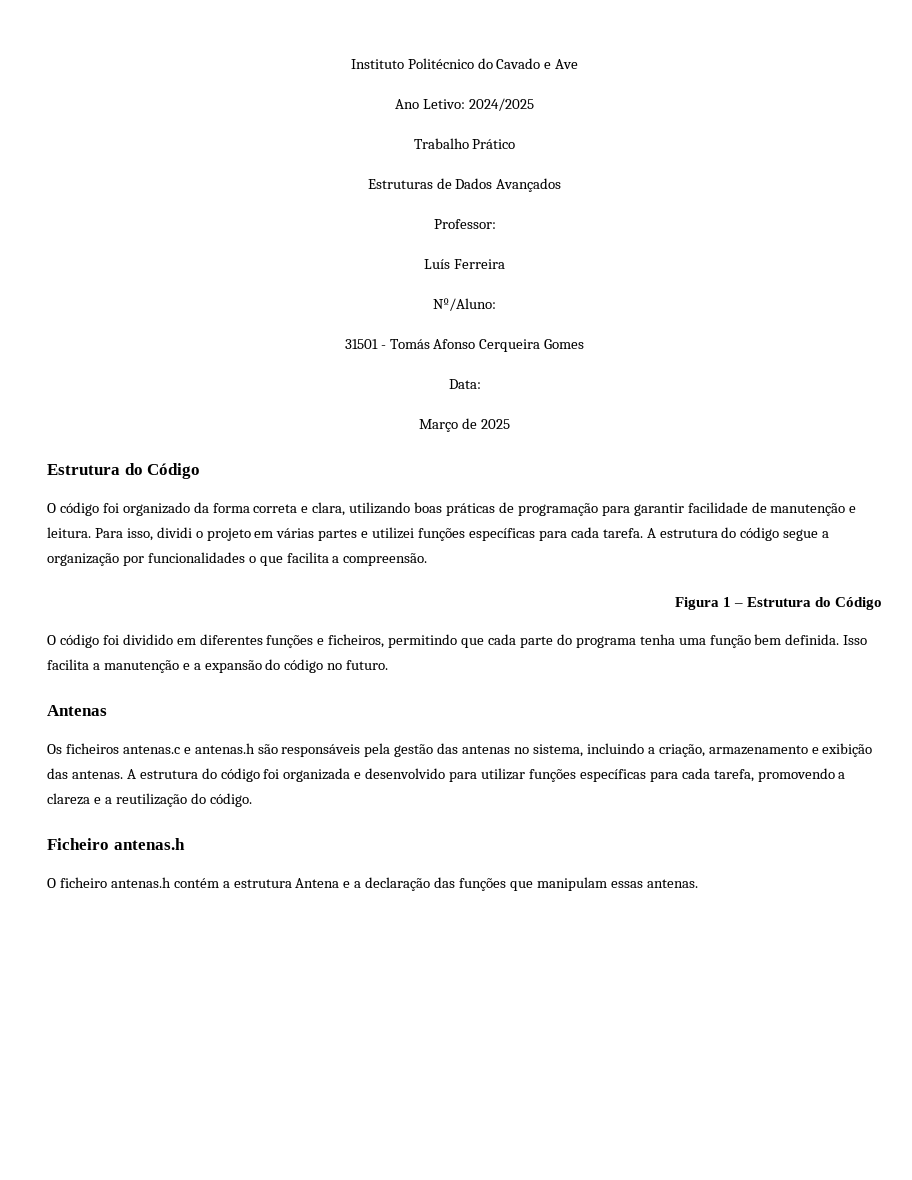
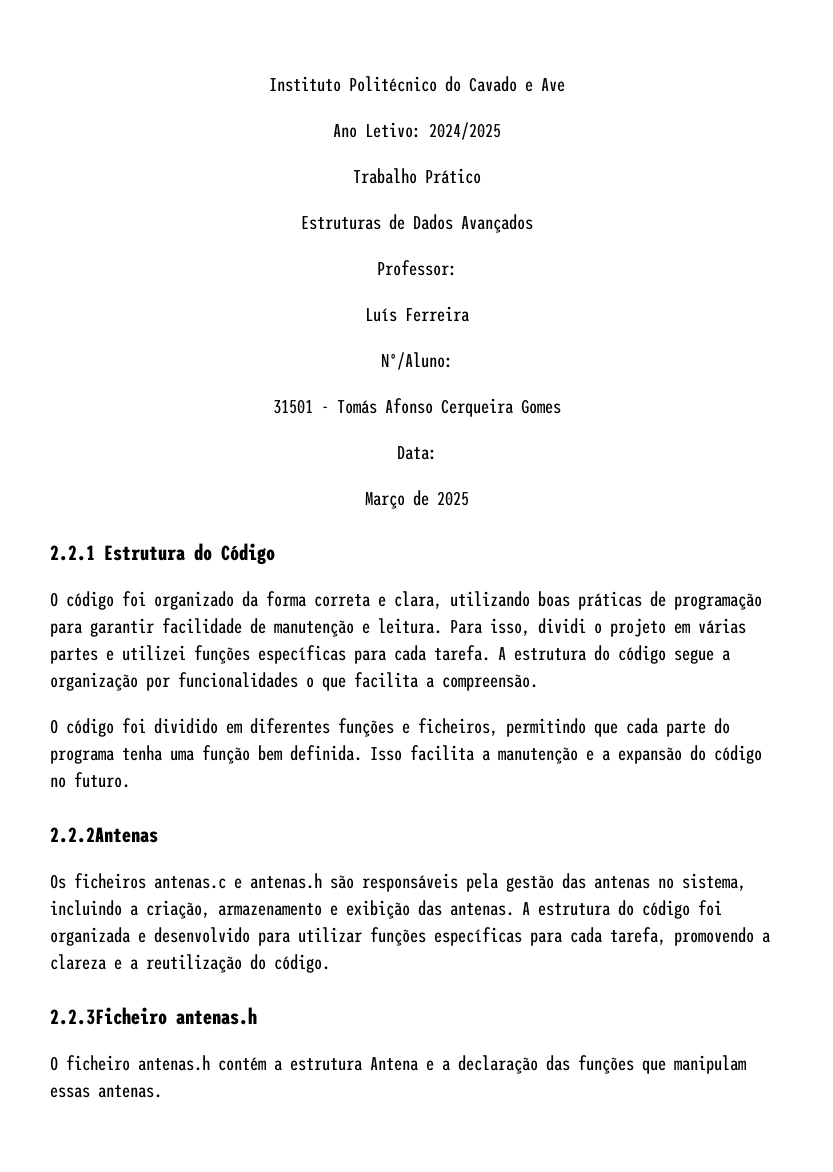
(510, 424) none -> [50,545,95,561] 2.2.1
[674,597,882,610] // Figura 1 – Estrutura do Código -> (538, 682) none
[47,705,107,716] Antenas -> [50,827,158,843] 2.2.2Antenas
[47,838,109,850] Ficheiro -> [50,1007,167,1025] 2.2.3Ficheiro

